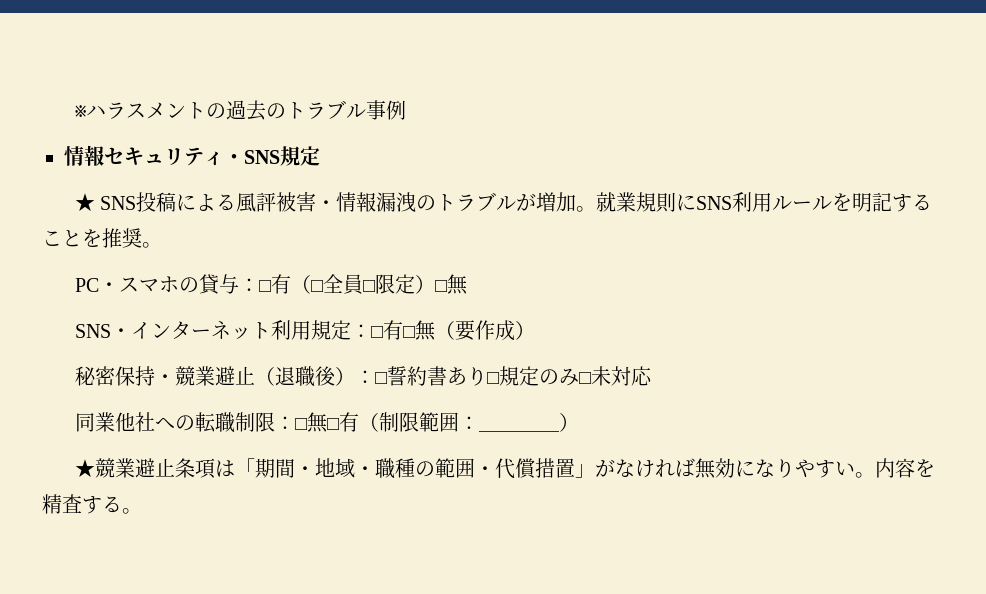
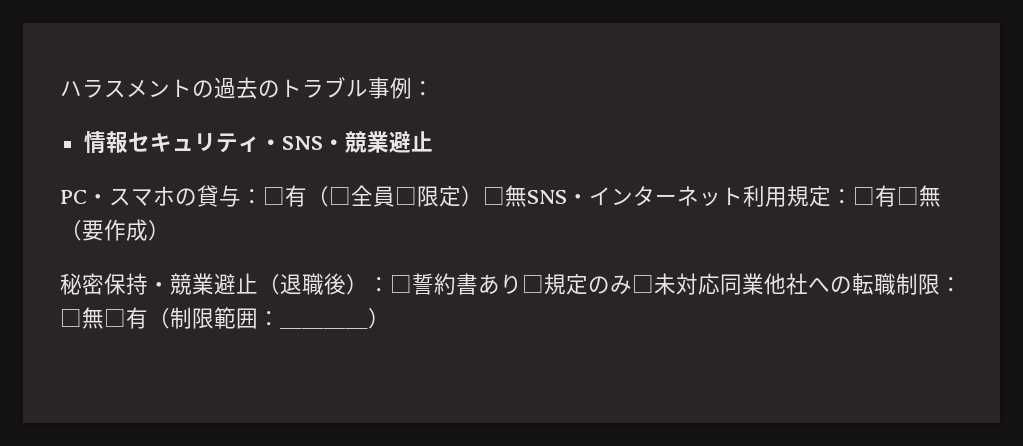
[75,105,87,118] ※ -> (60, 88) none
(407, 110) none -> [412,81,434,96] ：
[280,146,320,166] [75,192,933,213] [42,228,162,248] 規定 // ★ SNS投稿による風評被害・情報漏洩のトラブルが増加。就業規則にSNS利用ルールを明記することを推奨。 -> [322,131,433,153] ・競業避止
(469, 284) // -> (527, 196) none
(653, 376) // -> (720, 284) none
[75,458,936,479] [42,494,142,514] // ★競業避止条項は「期間・地域・職種の範囲・代償措置」がなければ無効になりやすい。内容を精査する。 -> (390, 318) none

